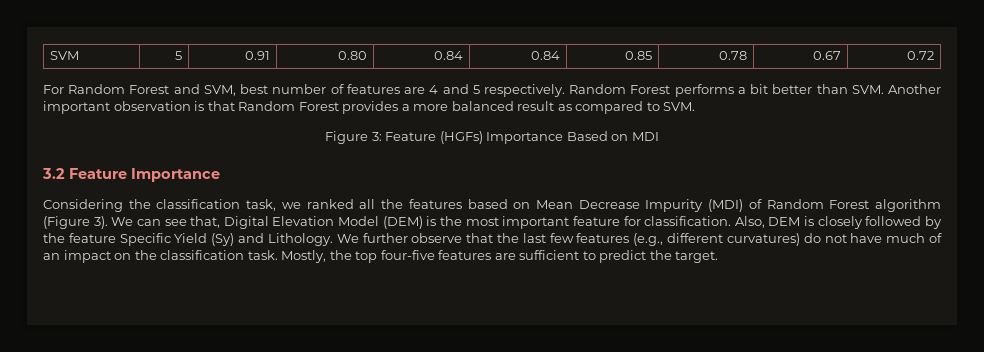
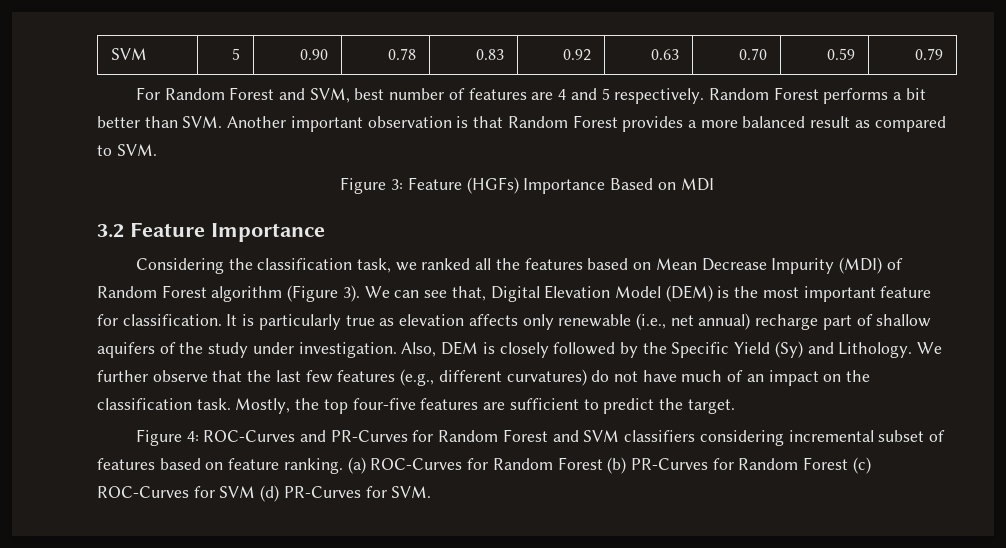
[244,51,270,60] [337,51,367,60] [433,51,463,60] [530,51,560,60] [624,51,652,60] [718,51,747,60] [812,51,841,60] [906,51,934,60] 0.91 | 0.80 | 0.84 | 0.84 | 0.85 | 0.78 | 0.67 | 0.72 -> [300,49,329,60] [388,48,417,60] [476,49,505,60] [563,49,592,61] [651,49,680,60] [739,48,768,60] [827,48,856,60] [915,48,944,60] 0.90 | 0.78 | 0.83 | 0.92 | 0.63 | 0.70 | 0.59 | 0.79
(732, 221) none -> [226,313,932,330] [97,342,397,358] It is particularly true as elevation affects only renewable (i.e., net annual) recharge part of shallow aquifers of the study under investigation.
[68,233,116,243] feature -> (667, 348) none
(719, 257) none -> [135,429,946,446] [97,457,871,474] [97,485,432,502] // Figure 4: ROC-Curves and PR-Curves for Random Forest and SVM classifiers considering incremental subset of features based on feature ranking. (a) ROC-Curves for Random Forest (b) PR-Curves for Random Forest (c) ROC-Curves for SVM (d) PR-Curves for SVM.

